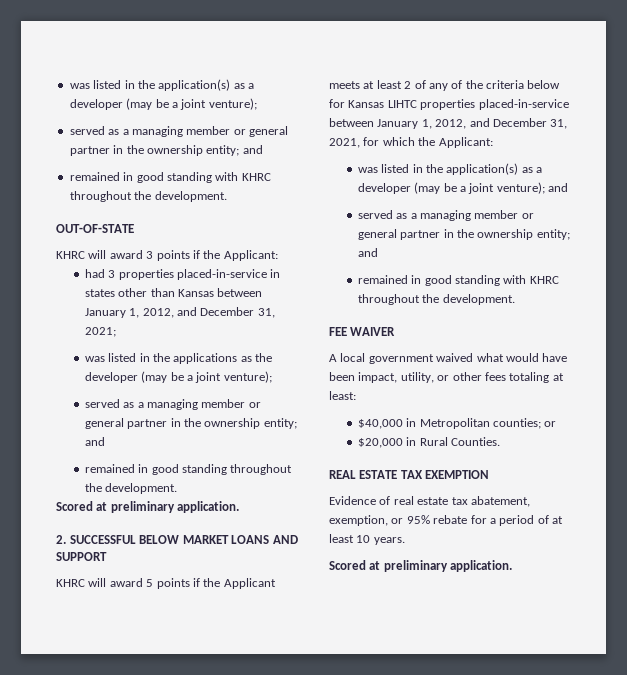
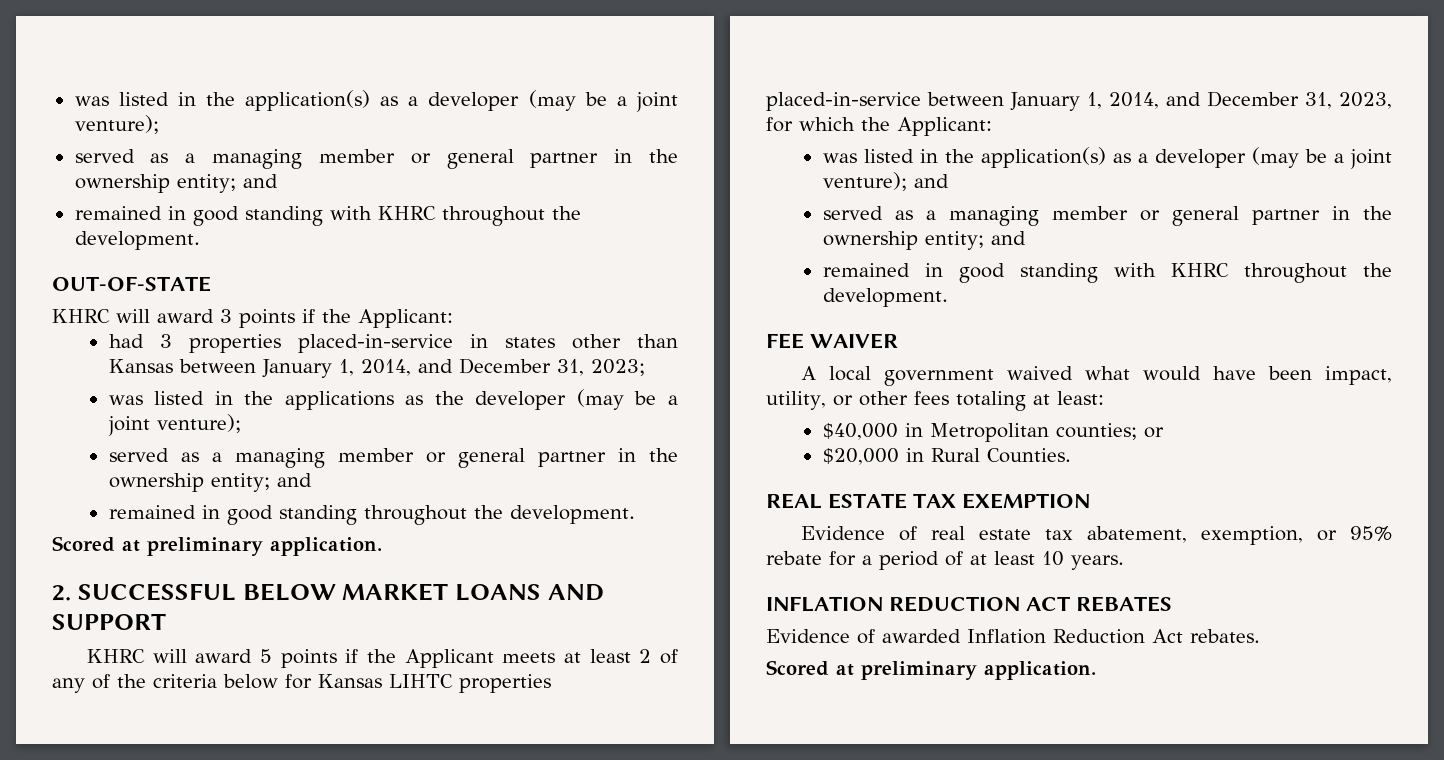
[142,307,275,318] [84,327,116,337] 2012, and December 31, 2021; -> [360,358,645,376] 2014, and December 31, 2023;
[435,118,568,129] [329,138,360,148] 2012, and December 31, 2021, -> [1109,91,1392,109] 2014, and December 31, 2023,
(405, 541) none -> [766,596,1172,612] [766,629,1260,644] // INFLATION REDUCTION ACT REBATES // Evidence of awarded Inflation Reduction Act rebates.

